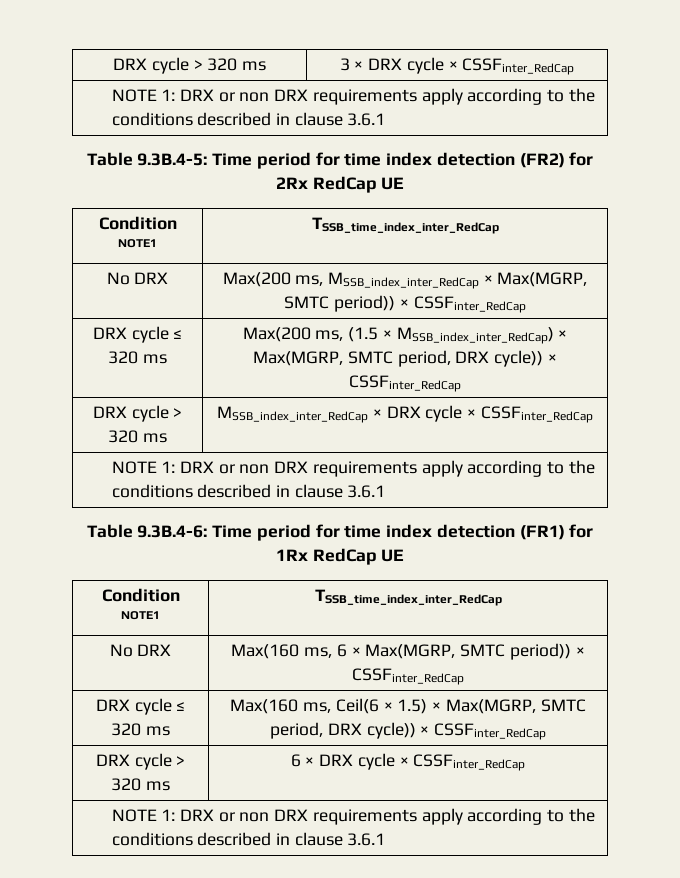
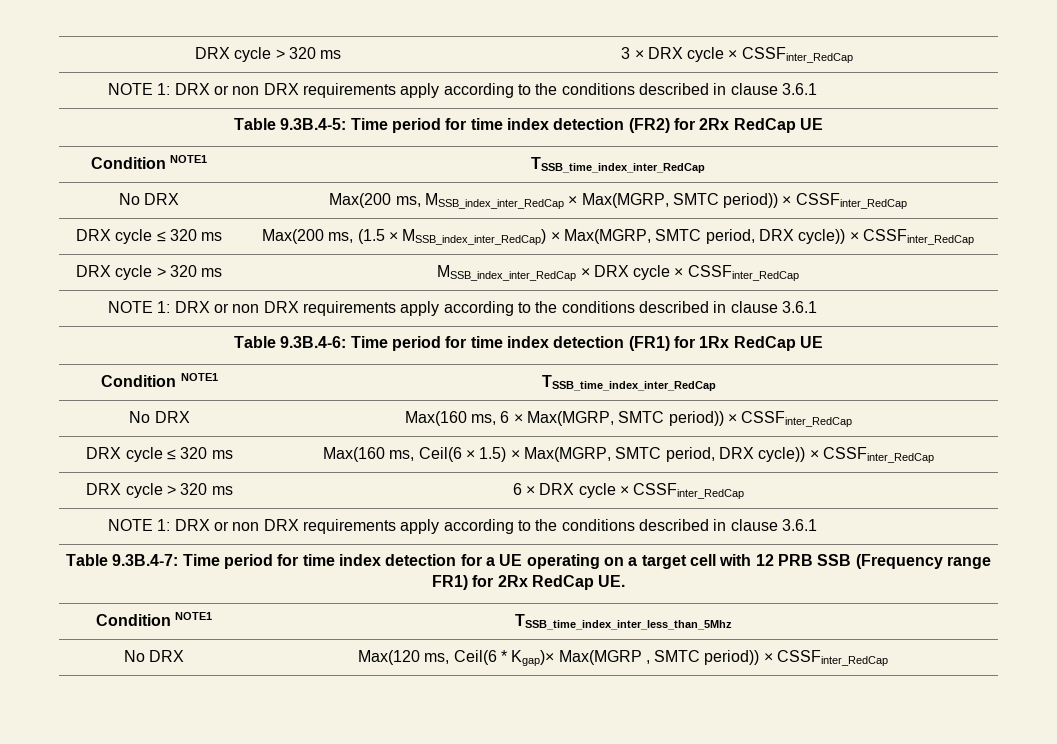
(386, 839) none -> [66,554,991,569] [431,575,626,590] [95,612,213,626] [514,614,732,630] [123,650,185,662] [357,650,889,666] // Table 9.3B.4-7: Time period for time index detection for a UE operating on a target cell with 12 PRB SSB (Frequency range FR1) for 2Rx RedCap UE. // Condition NOTE1 | TSSB_time_index_inter_less_than_5Mhz // No DRX | Max(120 ms, Ceil(6 * Kgap)× Max(MGRP , SMTC period)) × CSSFinter_RedCap

